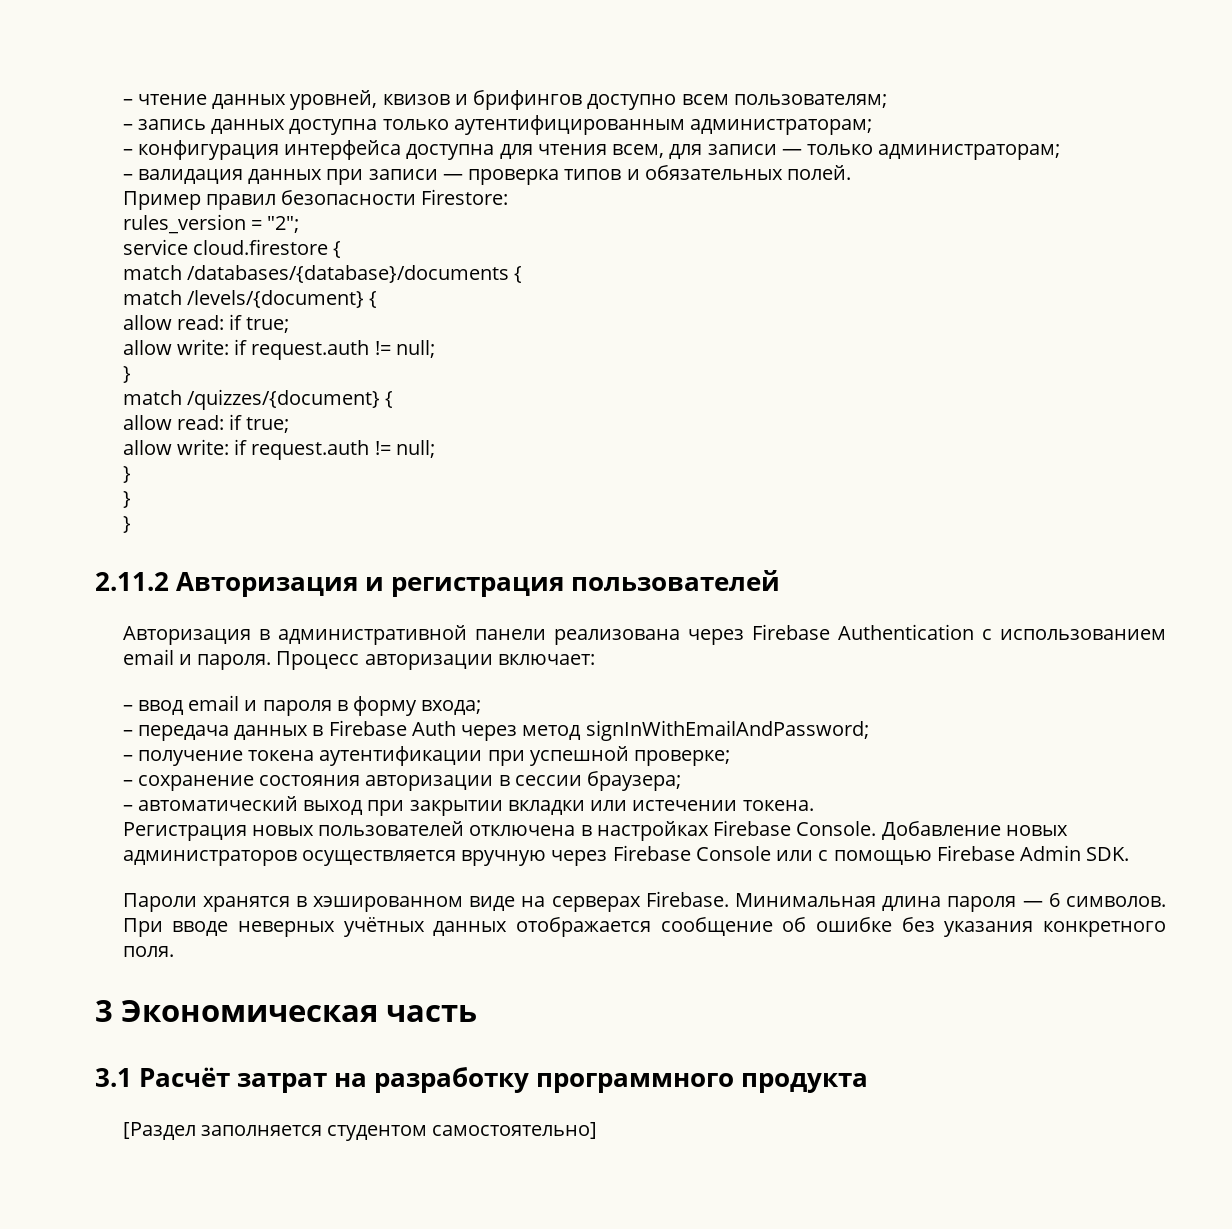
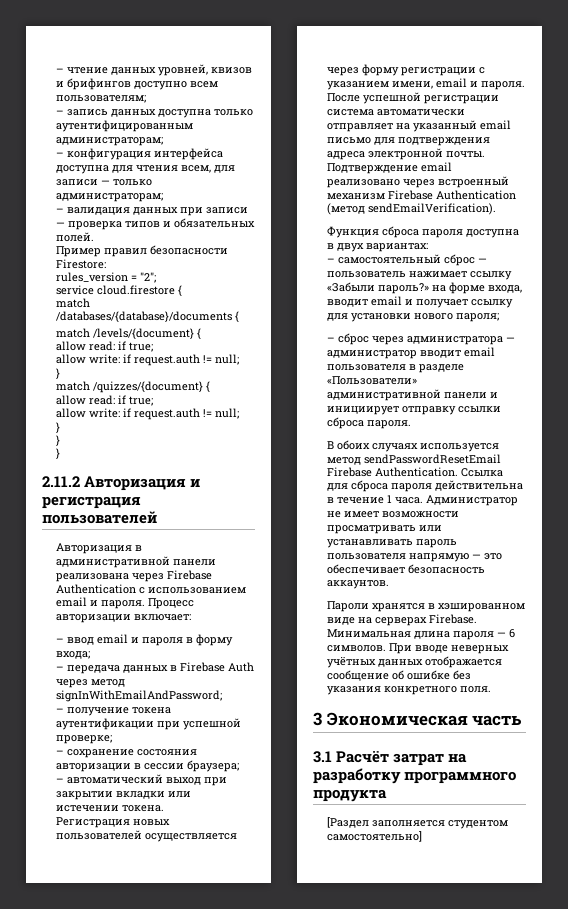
[469,820,1068,841] [122,845,1130,866] отключена в настройках Firebase Console. Добавление новых администраторов осуществляется вручную через Firebase Console или с помощью Firebase Admin SDK. -> [145,833,238,842] [327,64,486,76] [327,78,526,90] [327,92,500,104] [327,109,466,116] [327,120,512,132] [327,137,491,146] [327,148,486,160] [327,162,453,174] [327,176,510,188] [327,190,517,200] [327,203,497,215] [327,226,520,238] [327,243,429,252] [327,254,488,266] [327,271,513,280] [327,282,523,294] [327,296,514,308] [327,313,500,322] [327,333,516,345] [327,347,496,359] [327,364,465,373] [327,376,418,385] [327,389,499,401] [327,406,502,415] [327,417,412,429] [327,440,500,452] [327,454,502,465] [327,467,504,477] [327,480,524,492] [327,495,519,506] [327,511,460,518] [327,525,443,534] [327,539,458,548] [327,553,503,562] [327,564,486,574] [327,580,390,589] осуществляется через форму регистрации с указанием имени, email и пароля. После успешной регистрации система автоматически отправляет на указанный email письмо для подтверждения адреса электронной почты. Подтверждение email реализовано через встроенный механизм Firebase Authentication (метод sendEmailVerification). // Функция сброса пароля доступна в двух вариантах: // – самостоятельный сброс — пользователь нажимает ссылку «Забыли пароль?» на форме входа, вводит email и получает ссылку для установки нового пароля; // – сброс через администратора — администратор вводит email пользователя в разделе «Пользователи» административной панели и инициирует отправку ссылки сброса пароля. // В обоих случаях используется метод sendPasswordResetEmail Firebase Authentication. Ссылка для сброса пароля действительна в течение 1 часа. Администратор не имеет возможности просматривать или устанавливать пароль пользователя напрямую — это обеспечивает безопасность аккаунтов.

